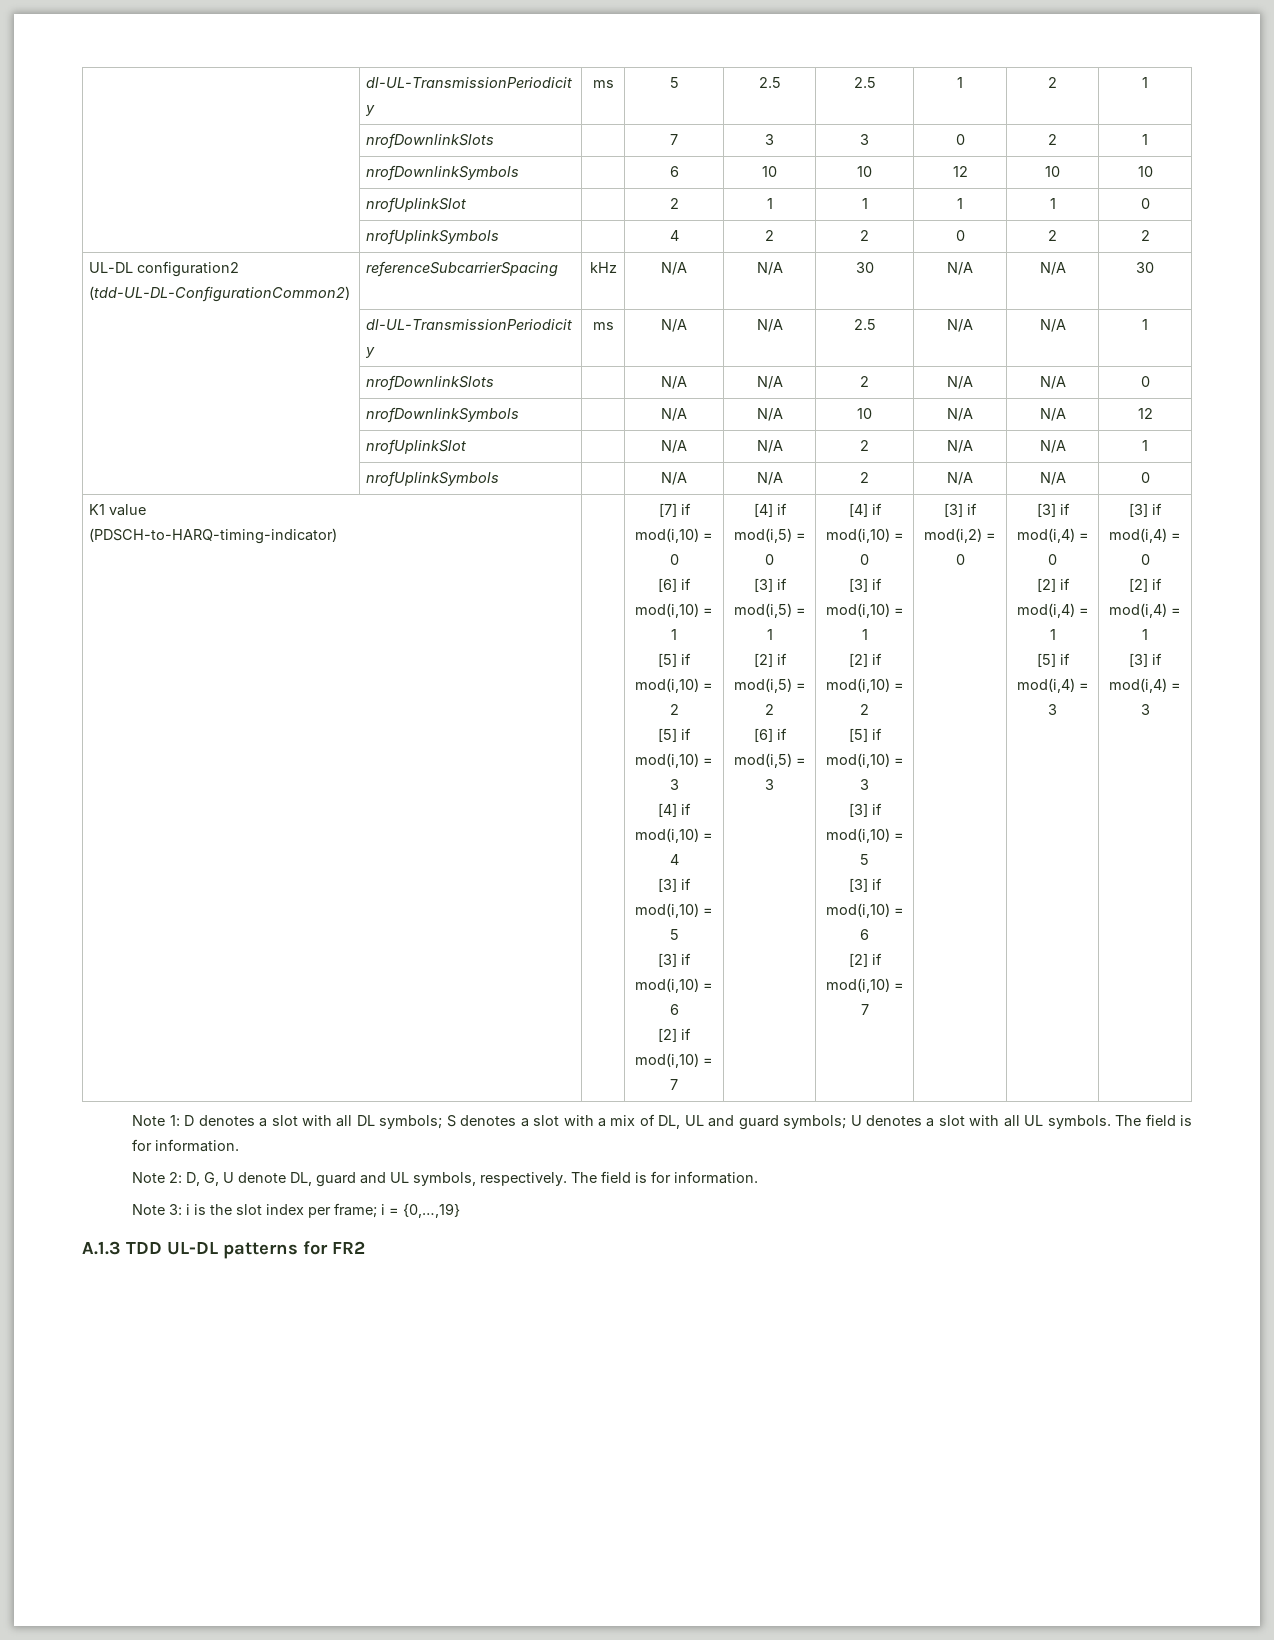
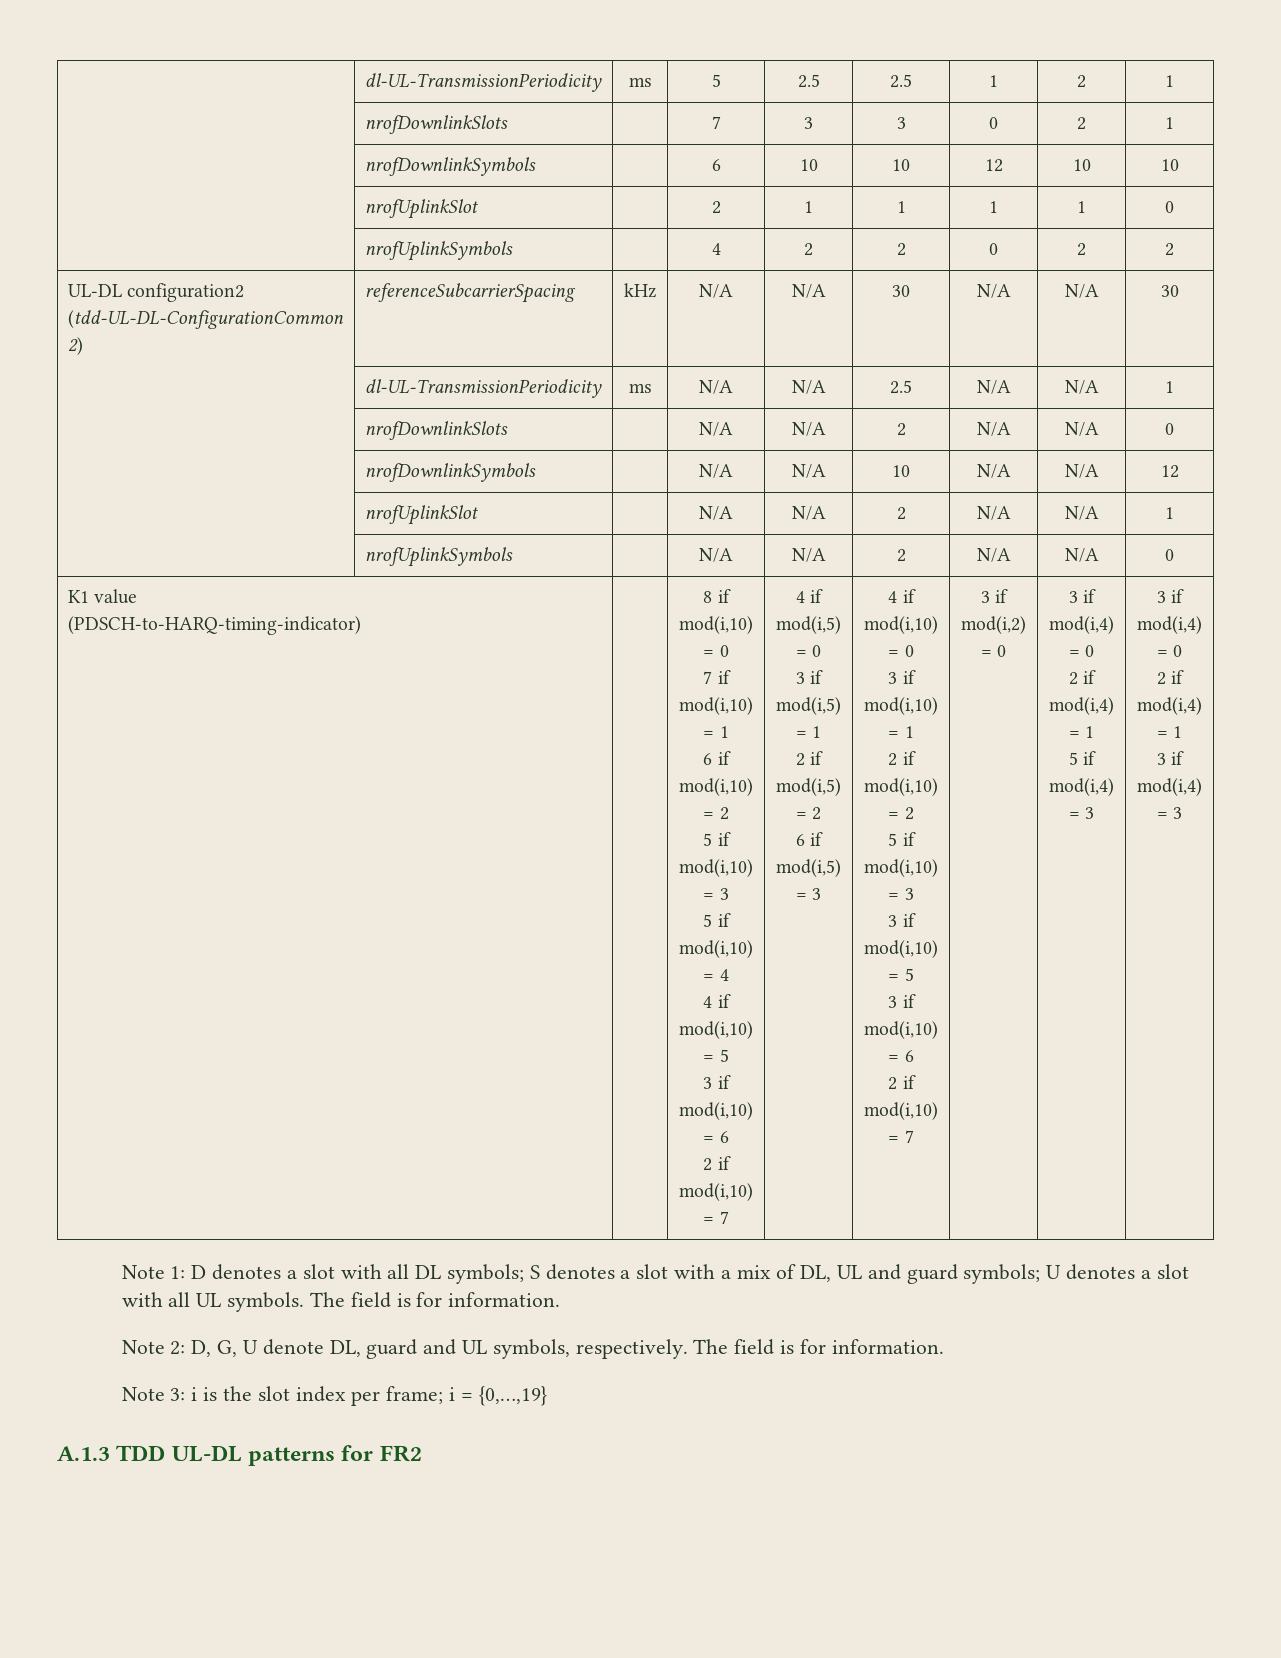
[658,503,691,517] [635,528,713,543] [669,554,679,565] [658,578,691,592] [635,603,713,618] [671,629,677,640] [658,653,691,667] [635,678,713,693] [669,704,679,715] [658,728,691,742] [635,753,713,768] [669,779,679,790] [658,803,677,817] [7] if mod(i,10) = 0 // [6] if mod(i,10) = 1 // [5] if mod(i,10) = 2 // [5] if mod(i,10) = 3 // [4] -> [703,589,731,603] [679,616,753,634] [703,645,729,657] [703,670,731,684] [679,697,753,715] [703,726,729,738] [703,751,731,765] [679,778,753,796] [703,807,729,820] [703,832,731,846] [679,859,753,877] [703,888,729,900] [703,914,713,927] 8 if mod(i,10) = 0 // 7 if mod(i,10) = 1 // 6 if mod(i,10) = 2 // 5 if mod(i,10) = 3 // 5
[658,878,691,892] [635,903,713,918] [669,929,679,940] [658,953,691,967] [635,978,713,993] [669,1004,679,1015] [658,1028,691,1042] [635,1053,713,1068] [670,1079,678,1090] [753,503,773,517] [3] if mod(i,10) = 5 // [3] if mod(i,10) = 6 // [2] if mod(i,10) = 7 | [4] -> [703,994,731,1008] [679,1021,753,1039] [703,1049,729,1062] [703,1075,731,1089] [679,1102,753,1120] [703,1131,729,1143] [703,1156,731,1171] [679,1183,753,1201] [703,1211,729,1224] [795,591,805,603] 4 if mod(i,10) = 5 // 3 if mod(i,10) = 6 // 2 if mod(i,10) = 7 | 4
[753,578,773,592] [3] -> [795,672,805,684] 3
[753,653,773,667] [2] -> [795,753,805,766] 2
[753,728,773,742] [6] -> [795,834,805,846] 6
[848,503,882,517] [825,528,904,543] [860,554,869,565] [848,578,882,592] [825,603,904,618] [861,629,868,640] [848,653,882,667] [825,678,904,693] [860,704,869,715] [848,728,882,742] [825,753,904,768] [860,779,869,790] [848,803,882,817] [825,828,904,843] [860,854,869,865] [848,878,882,892] [825,903,904,918] [860,929,869,940] [848,953,882,967] [825,978,904,993] [860,1004,869,1015] [944,503,963,517] [4] if mod(i,10) = 0 // [3] if mod(i,10) = 1 // [2] if mod(i,10) = 2 // [5] if mod(i,10) = 3 // [3] if mod(i,10) = 5 // [3] if mod(i,10) = 6 // [2] if mod(i,10) = 7 | [3] -> [888,589,916,603] [864,616,938,634] [888,645,914,657] [888,670,916,684] [864,697,938,715] [888,726,914,738] [888,751,916,766] [864,778,938,796] [888,807,914,820] [888,832,916,846] [864,859,938,877] [888,888,914,900] [888,913,916,927] [864,940,938,958] [888,968,914,981] [888,994,916,1008] [864,1021,938,1039] [888,1050,914,1062] [888,1075,916,1090] [864,1102,938,1120] [888,1130,914,1143] [980,591,990,603] 4 if mod(i,10) = 0 // 3 if mod(i,10) = 1 // 2 if mod(i,10) = 2 // 5 if mod(i,10) = 3 // 3 if mod(i,10) = 5 // 3 if mod(i,10) = 6 // 2 if mod(i,10) = 7 | 3
[1036,503,1070,517] [1016,528,1089,543] [1048,554,1057,565] [1036,578,1070,592] [1016,603,1089,618] [1049,629,1056,640] [1036,653,1056,667] [3] if mod(i,4) = 0 // [2] if mod(i,4) = 1 // [5] -> [1068,589,1097,603] [1049,616,1114,634] [1068,645,1095,657] [1068,670,1097,685] [1049,697,1114,715] [1068,726,1095,738] [1068,752,1078,765] 3 if mod(i,4) = 0 // 2 if mod(i,4) = 1 // 5
[1129,503,1162,517] [1109,528,1181,543] [1140,554,1150,565] [1129,578,1162,592] [1109,603,1181,618] [1142,629,1148,640] [1129,653,1148,667] [3] if mod(i,4) = 0 // [2] if mod(i,4) = 1 // [3] -> [1156,589,1185,603] [1137,616,1202,634] [1156,645,1183,657] [1156,670,1185,685] [1137,697,1202,715] [1156,726,1183,738] [1156,753,1166,765] 3 if mod(i,4) = 0 // 2 if mod(i,4) = 1 // 3

